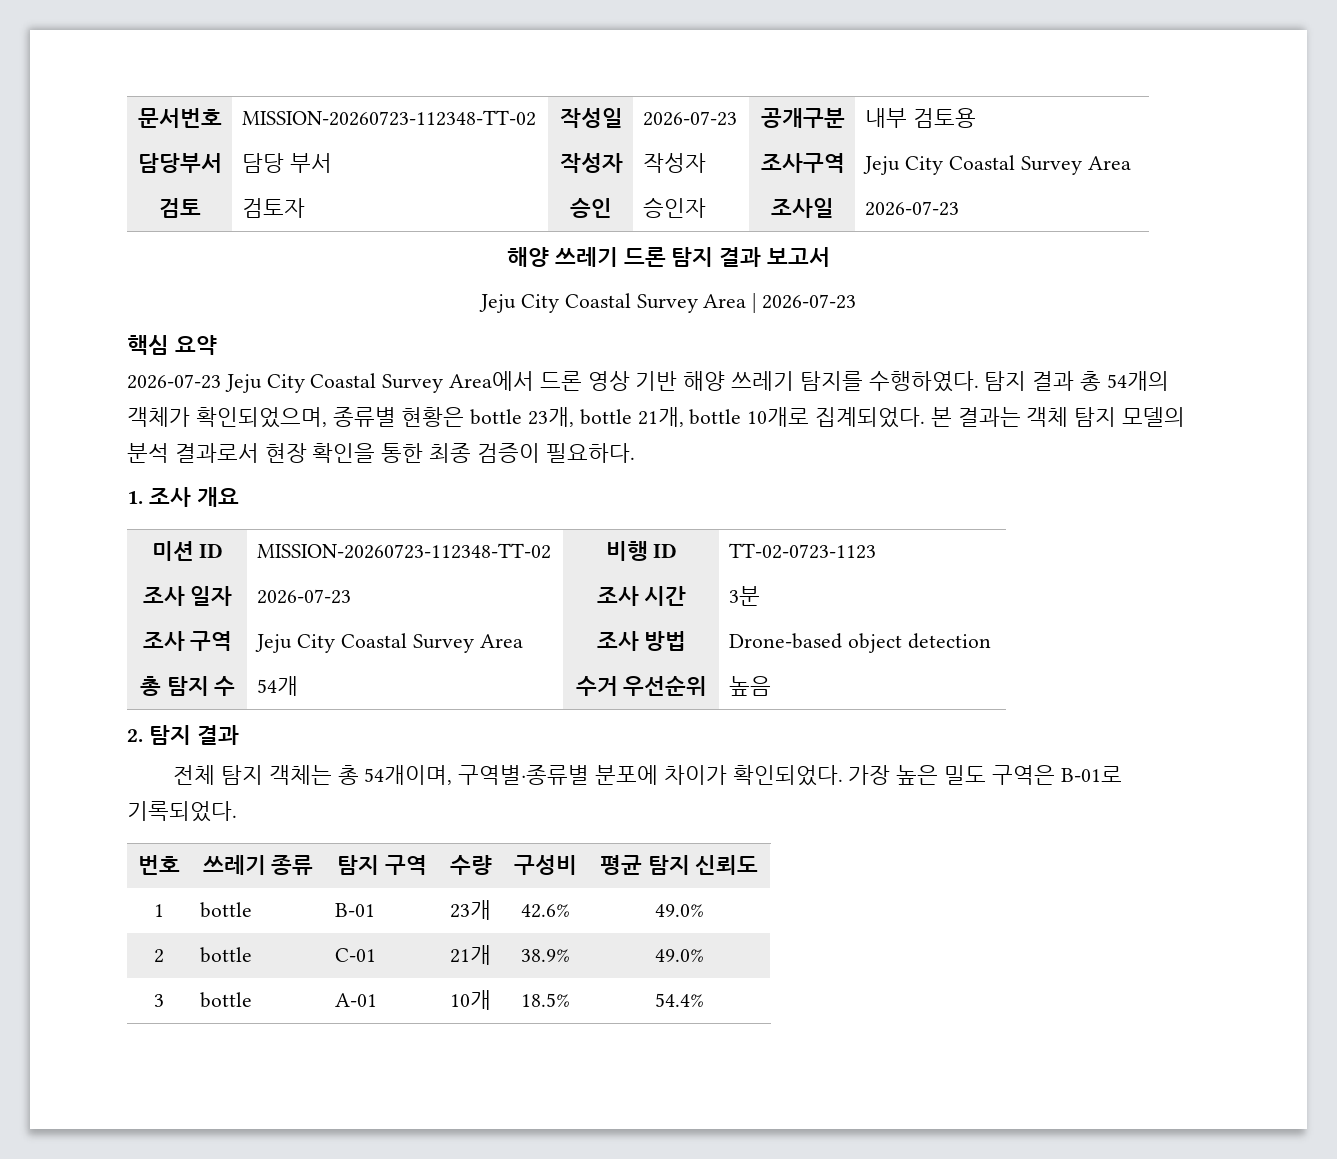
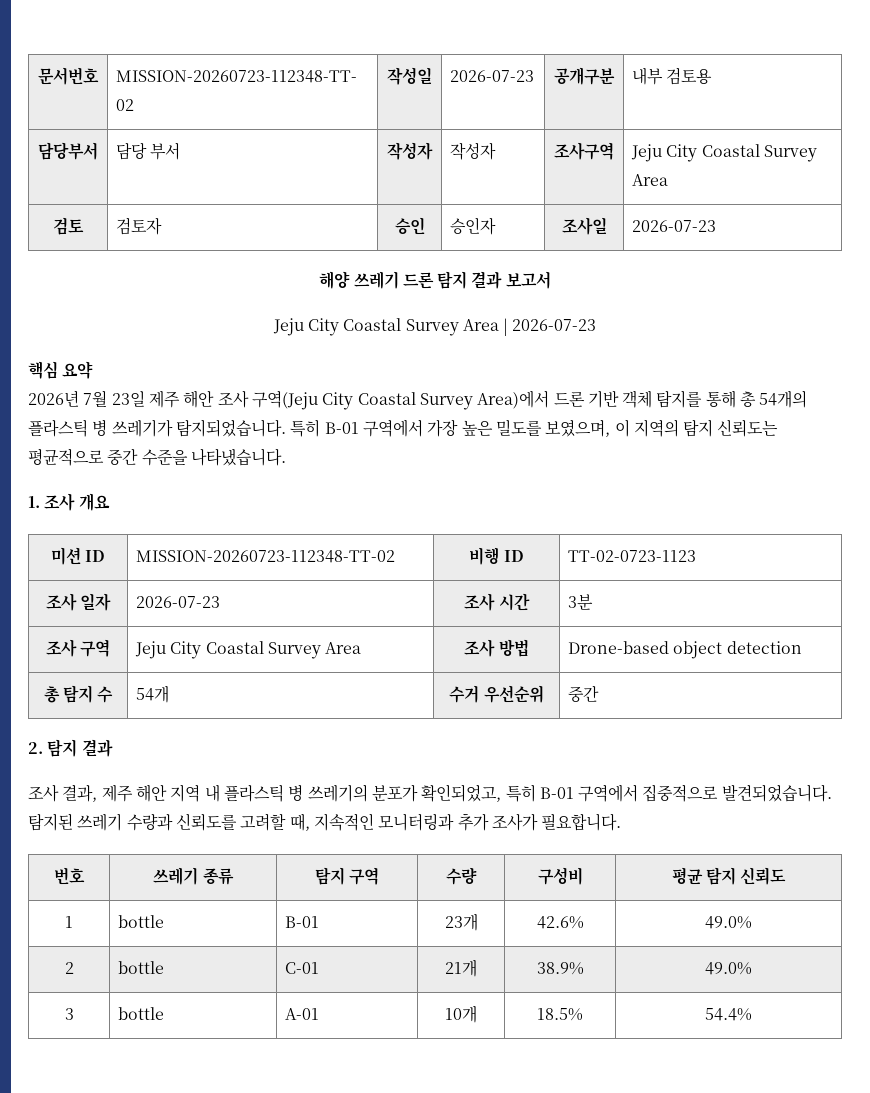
[127,371,1169,393] [127,407,1186,428] [127,443,635,463] 2026-07-23 Jeju City Coastal Survey Area에서 드론 영상 기반 해양 쓰레기 탐지를 수행하였다. 탐지 결과 총 54개의 객체가 확인되었으며, 종류별 현황은 bottle 23개, bottle 21개, bottle 10개로 집계되었다. 본 결과는 객체 탐지 모델의 분석 결과로서 현장 확인을 통한 최종 검증이 필요하다. -> [28,390,808,410] [28,419,779,437] [28,448,286,466] 2026년 7월 23일 제주 해안 조사 구역(Jeju City Coastal Survey Area)에서 드론 기반 객체 탐지를 통해 총 54개의 플라스틱 병 쓰레기가 탐지되었습니다. 특히 B-01 구역에서 가장 높은 밀도를 보였으며, 이 지역의 탐지 신뢰도는 평균적으로 중간 수준을 나타냈습니다.
[729,676,772,696] 높음 -> [568,685,600,702] 중간
[173,765,1122,786] [127,801,237,822] 전체 탐지 객체는 총 54개이며, 구역별·종류별 분포에 차이가 확인되었다. 가장 높은 밀도 구역은 B-01로 기록되었다. -> [28,784,832,802] [28,813,622,831] 조사 결과, 제주 해안 지역 내 플라스틱 병 쓰레기의 분포가 확인되었고, 특히 B-01 구역에서 집중적으로 발견되었습니다. 탐지된 쓰레기 수량과 신뢰도를 고려할 때, 지속적인 모니터링과 추가 조사가 필요합니다.

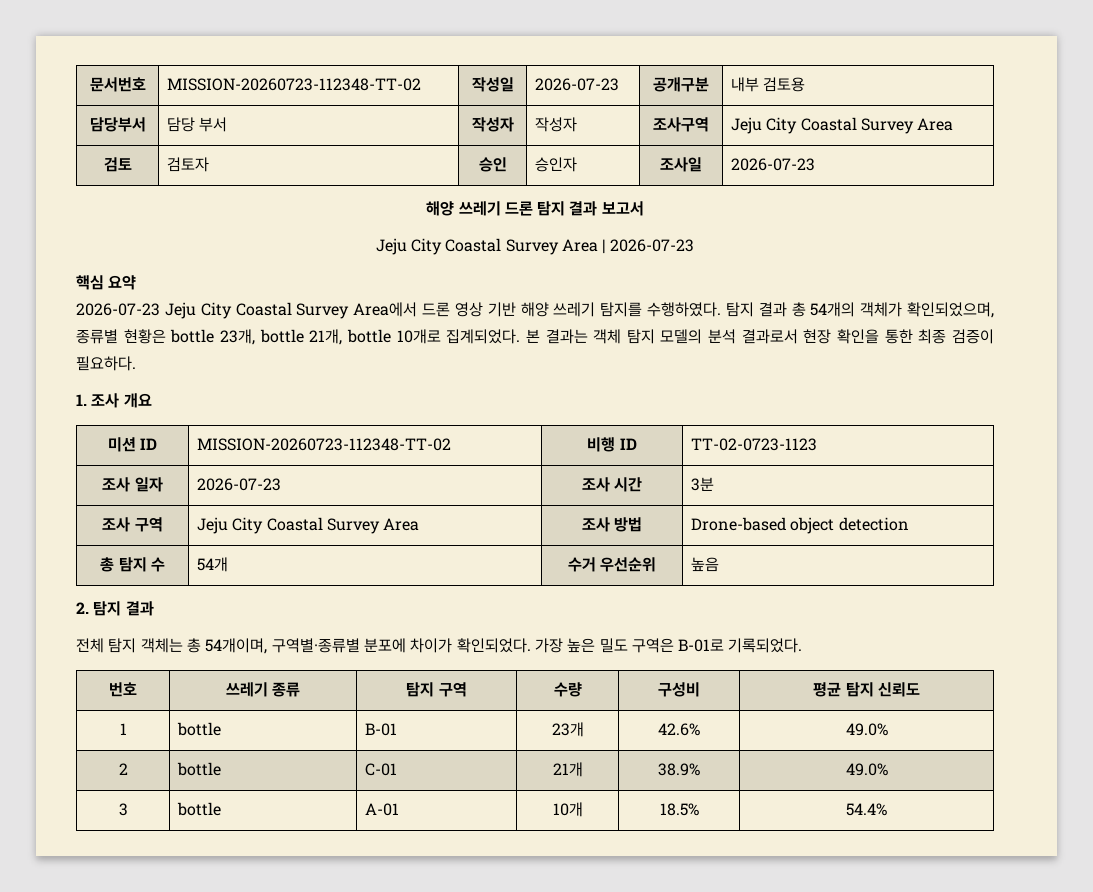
[28,390,808,410] [28,419,779,437] [28,448,286,466] 2026년 7월 23일 제주 해안 조사 구역(Jeju City Coastal Survey Area)에서 드론 기반 객체 탐지를 통해 총 54개의 플라스틱 병 쓰레기가 탐지되었습니다. 특히 B-01 구역에서 가장 높은 밀도를 보였으며, 이 지역의 탐지 신뢰도는 평균적으로 중간 수준을 나타냈습니다. -> [76,302,995,319] [76,329,994,345] [76,356,136,371] 2026-07-23 Jeju City Coastal Survey Area에서 드론 영상 기반 해양 쓰레기 탐지를 수행하였다. 탐지 결과 총 54개의 객체가 확인되었으며, 종류별 현황은 bottle 23개, bottle 21개, bottle 10개로 집계되었다. 본 결과는 객체 탐지 모델의 분석 결과로서 현장 확인을 통한 최종 검증이 필요하다.
[568,685,600,702] 중간 -> [691,557,720,572] 높음
[28,784,832,802] [28,813,622,831] 조사 결과, 제주 해안 지역 내 플라스틱 병 쓰레기의 분포가 확인되었고, 특히 B-01 구역에서 집중적으로 발견되었습니다. 탐지된 쓰레기 수량과 신뢰도를 고려할 때, 지속적인 모니터링과 추가 조사가 필요합니다. -> [76,638,803,654] 전체 탐지 객체는 총 54개이며, 구역별·종류별 분포에 차이가 확인되었다. 가장 높은 밀도 구역은 B-01로 기록되었다.

